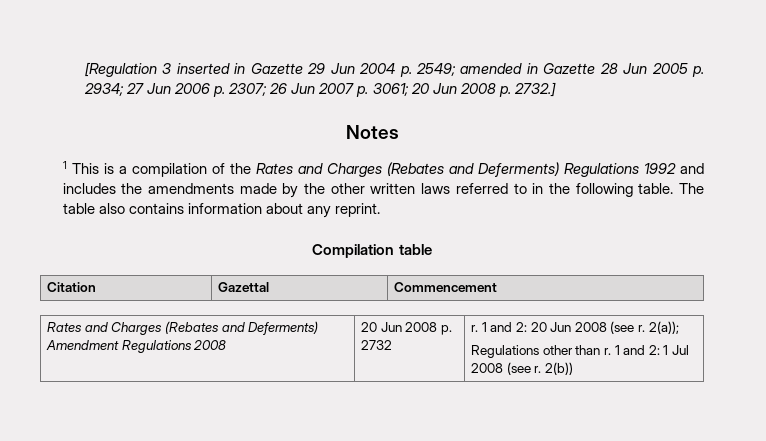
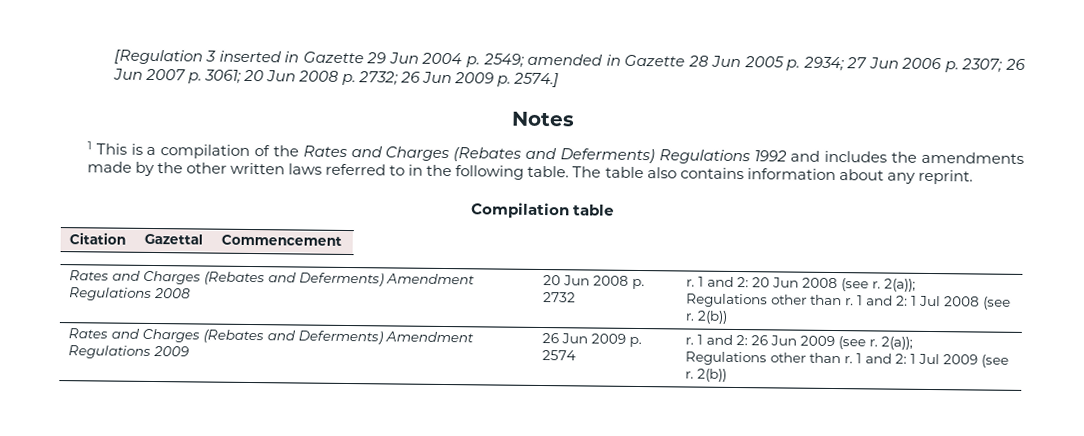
[513,82,556,97] 2732.] -> [358,71,560,88] 2732; 26 Jun 2009 p. 2574.]
(573, 368) none -> [68,328,475,345] [68,345,190,359] [542,333,643,348] [542,350,577,361] [685,334,914,350] [685,351,1010,368] [685,368,728,382] // Rates and Charges (Rebates and Deferments) Amendment Regulations 2009 | 26 Jun 2009 p. 2574 | r. 1 and 2: 26 Jun 2009 (see r. 2(a)); // Regulations other than r. 1 and 2: 1 Jul 2009 (see r. 2(b))

